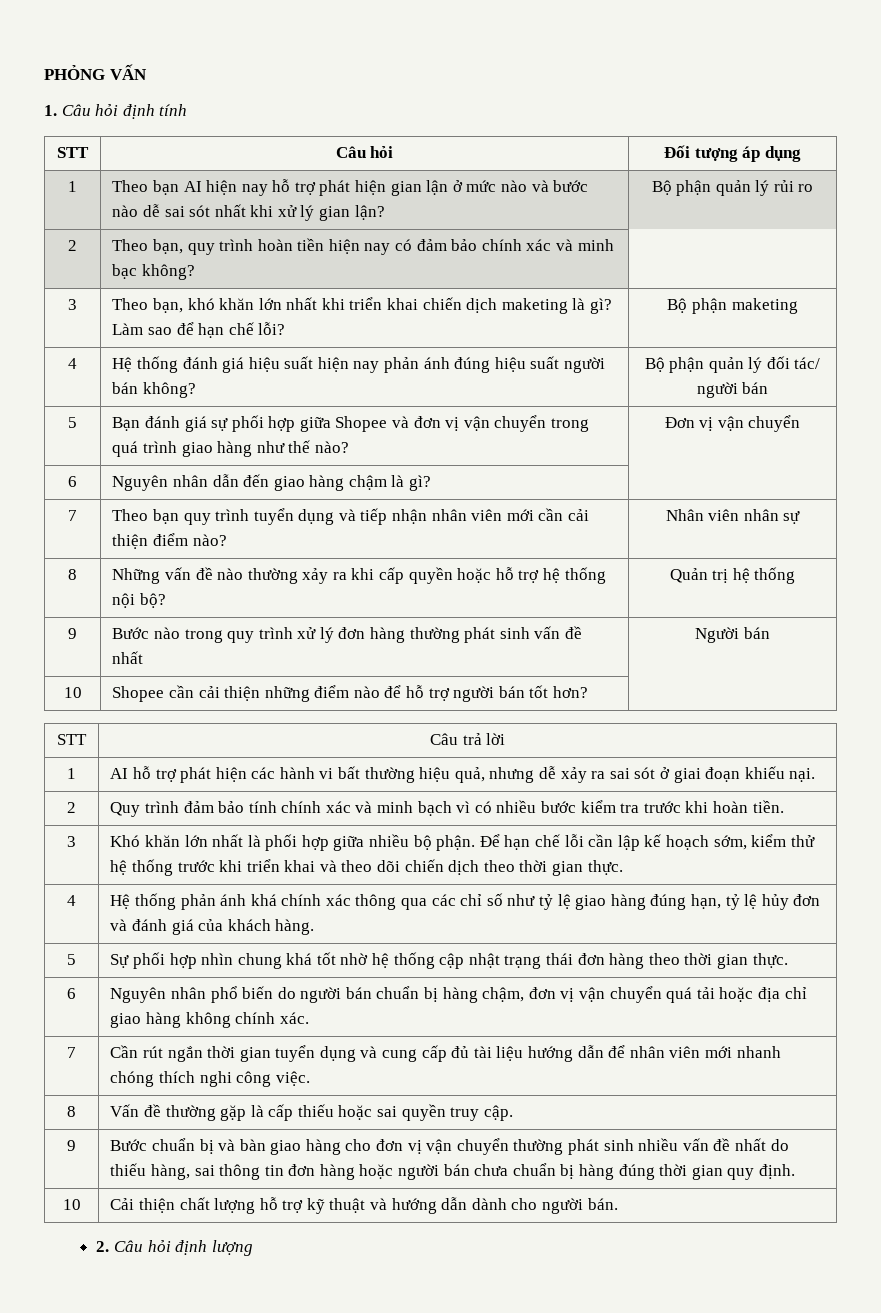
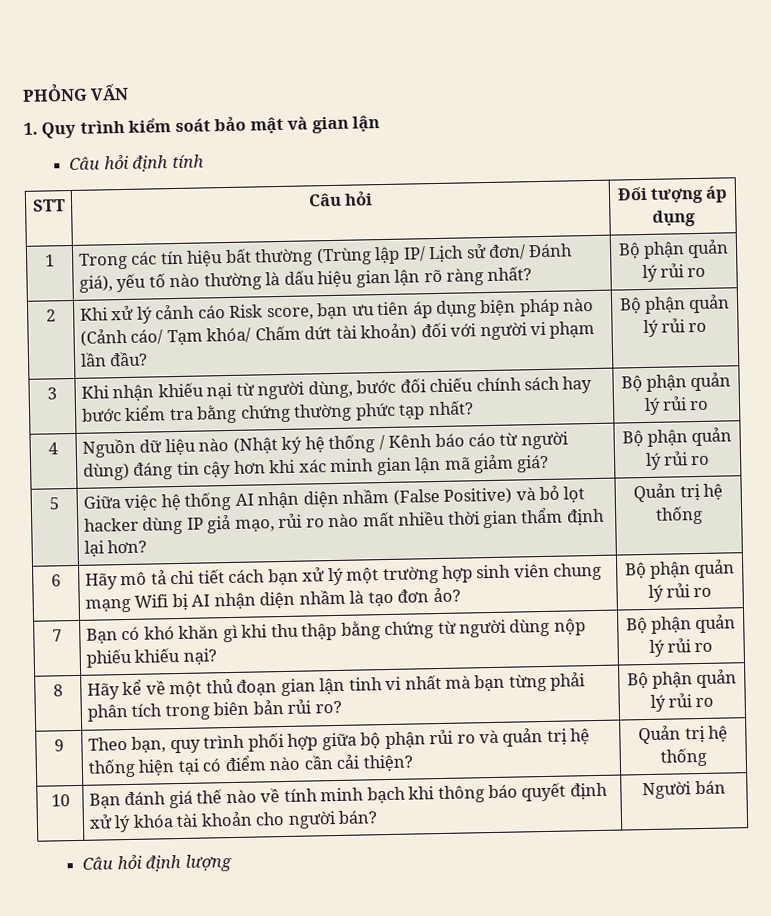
(57, 110) none -> [41,115,381,139] Quy trình kiểm soát bảo mật và gian lận //
[112,179,589,196] [112,204,385,221] Theo bạn AI hiện nay hỗ trợ phát hiện gian lận ở mức nào và bước nào dễ sai sót nhất khi xử lý gian lận? -> [78,243,574,270] [78,266,533,293] Trong các tín hiệu bất thường (Trùng lập IP/ Lịch sử đơn/ Đánh giá), yếu tố nào thường là dấu hiệu gian lận rõ ràng nhất?
[112,238,614,255] [112,264,195,280] [68,299,77,310] [112,297,612,314] [112,322,286,338] [667,298,798,314] [68,358,77,369] [112,356,605,373] [112,382,196,398] [644,356,821,373] [696,382,769,398] [68,417,77,428] [112,415,589,432] [112,440,349,457] [664,415,801,432] [68,476,77,487] [112,474,432,491] [68,510,77,521] [112,508,589,525] [112,533,227,549] [665,509,801,524] [68,569,77,580] [112,567,606,584] [112,593,166,608] [669,567,796,584] [68,628,77,639] [112,626,582,643] [112,651,144,664] [695,627,770,643] [63,687,82,698] [112,685,588,702] [57,734,87,745] [429,733,506,745] [67,768,76,779] [110,766,816,783] [67,802,76,813] [110,800,784,817] [67,836,76,847] [110,834,815,851] [110,859,623,876] [67,895,76,906] [110,893,821,910] [110,919,315,935] [67,954,76,965] [110,952,788,969] [67,988,76,999] [110,986,807,1003] [110,1012,309,1028] [67,1047,76,1058] [110,1045,781,1062] [110,1071,310,1087] [67,1106,76,1117] [110,1104,513,1121] [67,1140,76,1151] [110,1138,789,1155] [110,1163,795,1180] [62,1199,81,1210] [110,1197,618,1214] [96,1241,110,1252] Theo bạn, quy trình hoàn tiền hiện nay có đảm bảo chính xác và minh bạc không? | // 3 | Theo bạn, khó khăn lớn nhất khi triển khai chiến dịch maketing là gì? Làm sao để hạn chế lỗi? | Bộ phận maketing // 4 | Hệ thống đánh giá hiệu suất hiện nay phản ánh đúng hiệu suất người bán không? | Bộ phận quản lý đối tác/ người bán // 5 | Bạn đánh giá sự phối hợp giữa Shopee và đơn vị vận chuyển trong quá trình giao hàng như thế nào? | Đơn vị vận chuyển // 6 | Nguyên nhân dẫn đến giao hàng chậm là gì? | // 7 | Theo bạn quy trình tuyển dụng và tiếp nhận nhân viên mới cần cải thiện điểm nào? | Nhân viên nhân sự // 8 | Những vấn đề nào thường xảy ra khi cấp quyền hoặc hỗ trợ hệ thống nội bộ? | Quản trị hệ thống // 9 | Bước nào trong quy trình xử lý đơn hàng thường phát sinh vấn đề nhất | Người bán // 10 | Shopee cần cải thiện những điểm nào để hỗ trợ người bán tốt hơn? | // STT | Câu trả lời // 1 | AI hỗ trợ phát hiện các hành vi bất thường hiệu quả, nhưng dễ xảy ra sai sót ở giai đoạn khiếu nại. // 2 | Quy trình đảm bảo tính chính xác và minh bạch vì có nhiều bước kiểm tra trước khi hoàn tiền. // 3 | Khó khăn lớn nhất là phối hợp giữa nhiều bộ phận. Để hạn chế lỗi cần lập kế hoạch sớm, kiểm thử hệ thống trước khi triển khai và theo dõi chiến dịch theo thời gian thực. // 4 | Hệ thống phản ánh khá chính xác thông qua các chỉ số như tỷ lệ giao hàng đúng hạn, tỷ lệ hủy đơn và đánh giá của khách hàng. // 5 | Sự phối hợp nhìn chung khá tốt nhờ hệ thống cập nhật trạng thái đơn hàng theo thời gian thực. // 6 | Nguyên nhân phổ biến do người bán chuẩn bị hàng chậm, đơn vị vận chuyển quá tải hoặc địa chỉ giao hàng không chính xác. // 7 | Cần rút ngắn thời gian tuyển dụng và cung cấp đủ tài liệu hướng dẫn để nhân viên mới nhanh chóng thích nghi công việc. // 8 | Vấn đề thường gặp là cấp thiếu hoặc sai quyền truy cập. // 9 | Bước chuẩn bị và bàn giao hàng cho đơn vị vận chuyển thường phát sinh nhiều vấn đề nhất do thiếu hàng, sai thông tin đơn hàng hoặc người bán chưa chuẩn bị hàng đúng thời gian quy định. // 10 | Cải thiện chất lượng hỗ trợ kỹ thuật và hướng dẫn dành cho người bán. // 2. -> [79,297,595,324] [79,320,596,347] [79,351,149,367] [618,294,731,314] [642,318,708,338] [47,387,57,400] [80,376,593,402] [81,400,474,424] [620,372,732,392] [643,396,710,416] [48,442,58,455] [81,431,569,458] [82,454,550,481] [621,427,733,447] [644,451,711,471] [49,497,59,510] [82,485,586,512] [83,507,605,535] [83,539,148,557] [633,483,723,503] [654,505,703,525] [51,574,61,587] [84,562,603,590] [84,587,461,613] [624,559,736,579] [647,583,713,602] [52,629,62,642] [85,618,586,644] [85,647,217,668] [625,614,737,634] [648,638,714,657] [53,684,63,697] [86,672,587,700] [86,699,342,722] [626,669,738,689] [649,693,715,712] [54,739,64,752] [87,728,591,754] [87,754,414,778] [638,725,728,745] [659,747,707,767] [50,794,70,807] [88,782,608,809] [88,810,379,833] [642,780,726,800] Khi xử lý cảnh cáo Risk score, bạn ưu tiên áp dụng biện pháp nào (Cảnh cáo/ Tạm khóa/ Chấm dứt tài khoản) đối với người vi phạm lần đầu? | Bộ phận quản lý rủi ro // 3 | Khi nhận khiếu nại từ người dùng, bước đối chiếu chính sách hay bước kiểm tra bằng chứng thường phức tạp nhất? | Bộ phận quản lý rủi ro // 4 | Nguồn dữ liệu nào (Nhật ký hệ thống / Kênh báo cáo từ người dùng) đáng tin cậy hơn khi xác minh gian lận mã giảm giá? | Bộ phận quản lý rủi ro // 5 | Giữa việc hệ thống AI nhận diện nhầm (False Positive) và bỏ lọt hacker dùng IP giả mạo, rủi ro nào mất nhiều thời gian thẩm định lại hơn? | Quản trị hệ thống // 6 | Hãy mô tả chi tiết cách bạn xử lý một trường hợp sinh viên chung mạng Wifi bị AI nhận diện nhầm là tạo đơn ảo? | Bộ phận quản lý rủi ro // 7 | Bạn có khó khăn gì khi thu thập bằng chứng từ người dùng nộp phiếu khiếu nại? | Bộ phận quản lý rủi ro // 8 | Hãy kể về một thủ đoạn gian lận tinh vi nhất mà bạn từng phải phân tích trong biên bản rủi ro? | Bộ phận quản lý rủi ro // 9 | Theo bạn, quy trình phối hợp giữa bộ phận rủi ro và quản trị hệ thống hiện tại có điểm nào cần cải thiện? | Quản trị hệ thống // 10 | Bạn đánh giá thế nào về tính minh bạch khi thông báo quyết định xử lý khóa tài khoản cho người bán? | Người bán //

